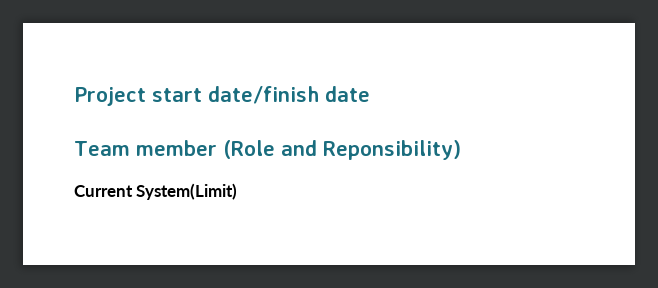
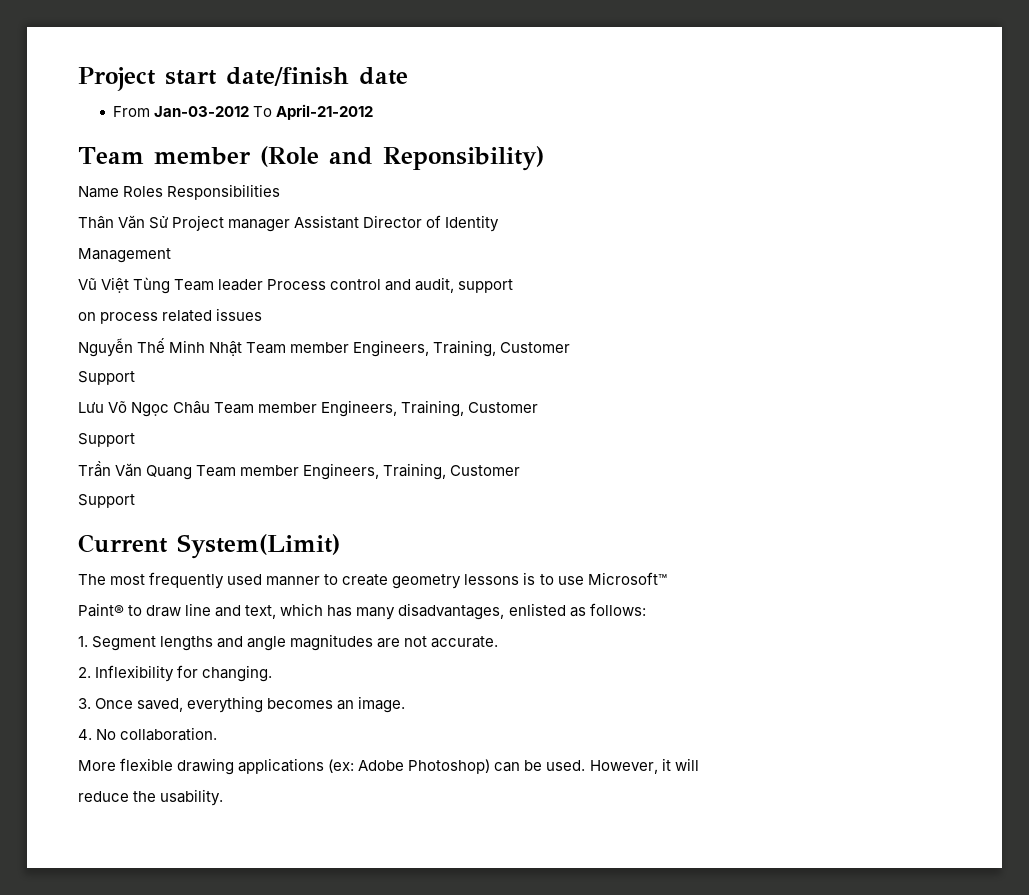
(370, 94) none -> [113,104,374,120] // From Jan-03-2012 To April-21-2012
[74,183,238,200] Current System(Limit) -> [78,184,281,200] [78,215,500,232] [78,248,171,263] [78,277,514,294] [78,308,263,324] [78,338,571,357] [78,371,135,385] [78,400,539,417] [78,433,135,447] [78,461,521,480] [78,494,135,508] [78,534,340,559] [78,572,667,589] [78,603,646,620] [78,634,499,651] [78,665,273,682] [78,696,406,713] [78,727,218,741] [78,758,699,775] [78,789,224,806] Name Roles Responsibilities // Thân Văn Sử Project manager Assistant Director of Identity // Management // Vũ Việt Tùng Team leader Process control and audit, support // on process related issues // Nguyễn Thế Minh Nhật Team member Engineers, Training, Customer // Support // Lưu Võ Ngọc Châu Team member Engineers, Training, Customer // Support // Trần Văn Quang Team member Engineers, Training, Customer // Support // Current System(Limit) // The most frequently used manner to create geometry lessons is to use Microsoft™ // Paint® to draw line and text, which has many disadvantages, enlisted as follows: // 1. Segment lengths and angle magnitudes are not accurate. // 2. Inflexibility for changing. // 3. Once saved, everything becomes an image. // 4. No collaboration. // More flexible drawing applications (ex: Adobe Photoshop) can be used. However, it will // reduce the usability.

